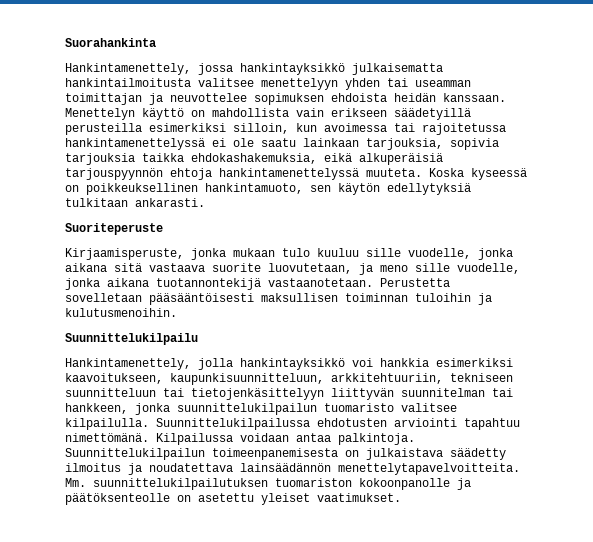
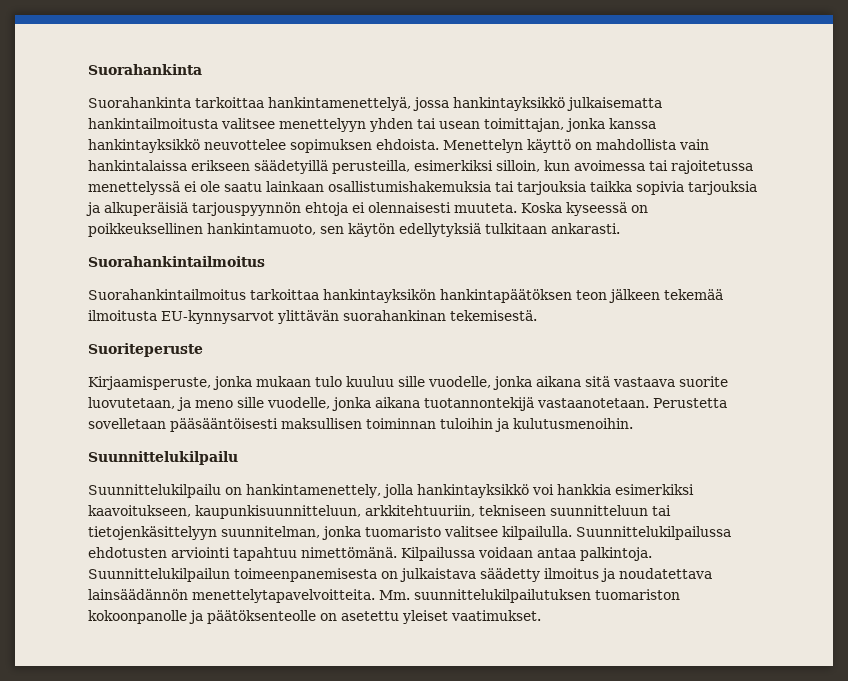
[65,63,191,75] Hankintamenettely, -> [88,97,411,111] Suorahankinta tarkoittaa hankintamenettelyä,
[415,80,471,87] [65,93,506,105] useamman toimittajan ja neuvottelee sopimuksen ehdoista heidän kanssaan. -> [439,118,656,132] [88,139,439,153] usean toimittajan, jonka kanssa hankintayksikkö neuvottelee sopimuksen ehdoista.
(324, 112) none -> [88,160,187,171] hankintalaissa
[65,123,142,135] perusteilla -> [332,160,410,174] perusteilla,
[65,138,205,150] hankintamenettelyssä -> [88,181,180,195] menettelyssä
[366,138,499,150] [65,153,352,165] tarjouksia, sopivia tarjouksia taikka ehdokashakemuksia, eikä -> [328,181,757,195] [86,202,100,216] osallistumishakemuksia tai tarjouksia taikka sopivia tarjouksia ja
[219,168,359,180] hankintamenettelyssä -> [352,202,451,213] ei olennaisesti
(205, 202) none -> [88,256,265,267] [88,289,723,303] [88,310,537,324] // Suorahankintailmoitus // Suorahankintailmoitus tarkoittaa hankintayksikön hankintapäätöksen teon jälkeen tekemää ilmoitusta EU-kynnysarvot ylittävän suorahankinan tekemisestä.
[65,358,191,370] Hankintamenettely, -> [88,484,381,498] Suunnittelukilpailu on hankintamenettely,
[331,388,513,400] [65,403,317,415] liittyvän suunnitelman tai hankkeen, jonka suunnittelukilpailun -> [221,526,361,540] suunnitelman, jonka

